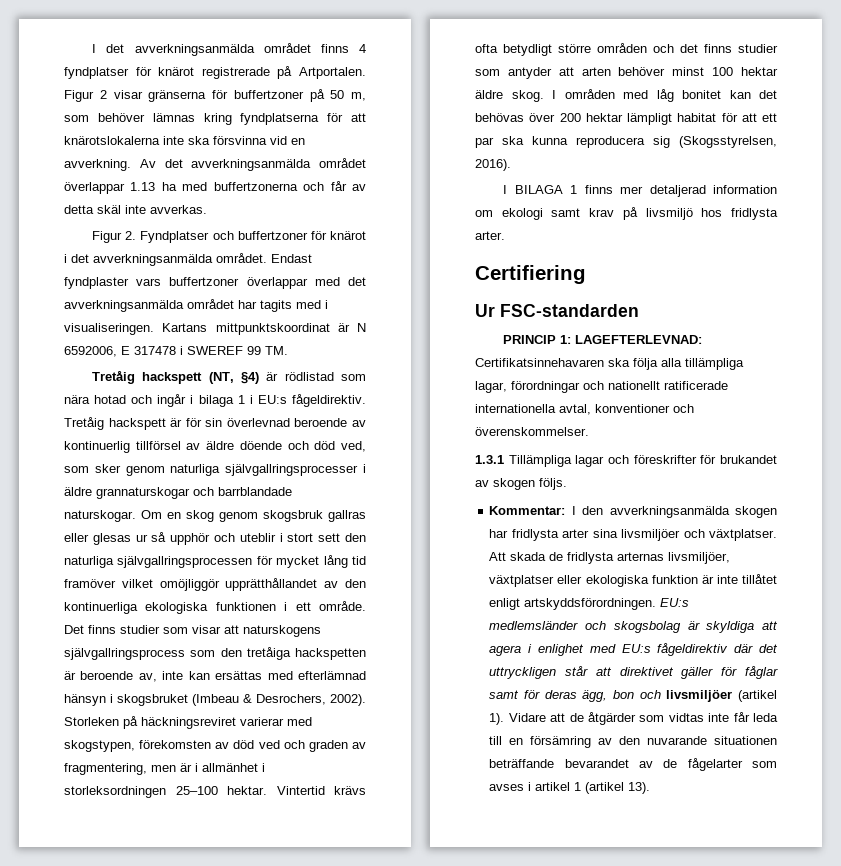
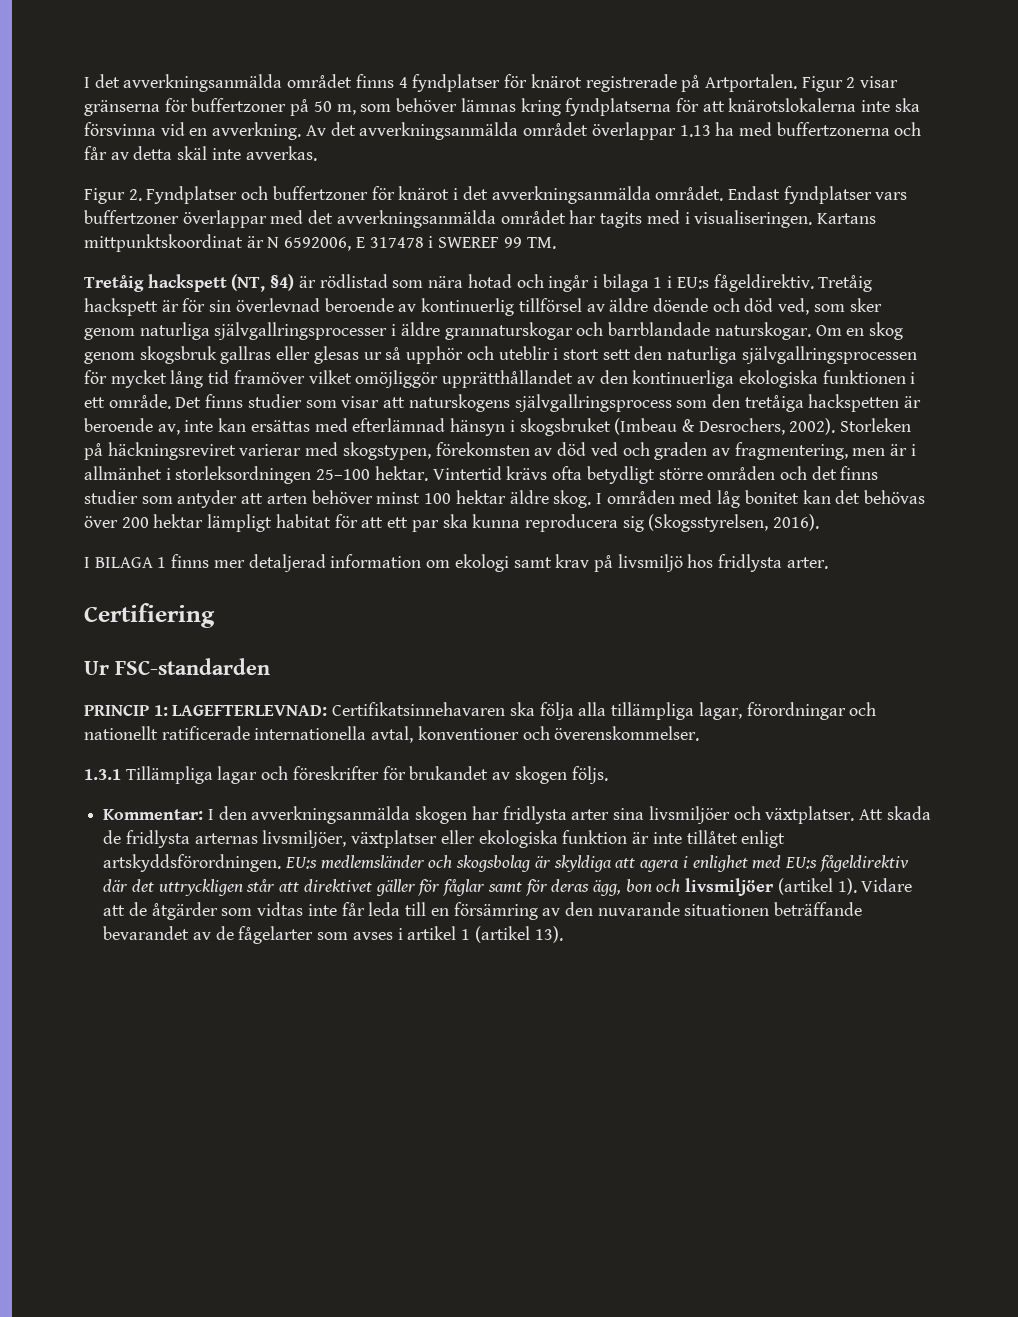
[64,277,129,289] fyndplaster -> [783,186,872,204] fyndplatser

